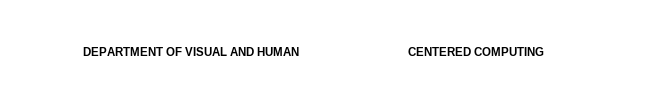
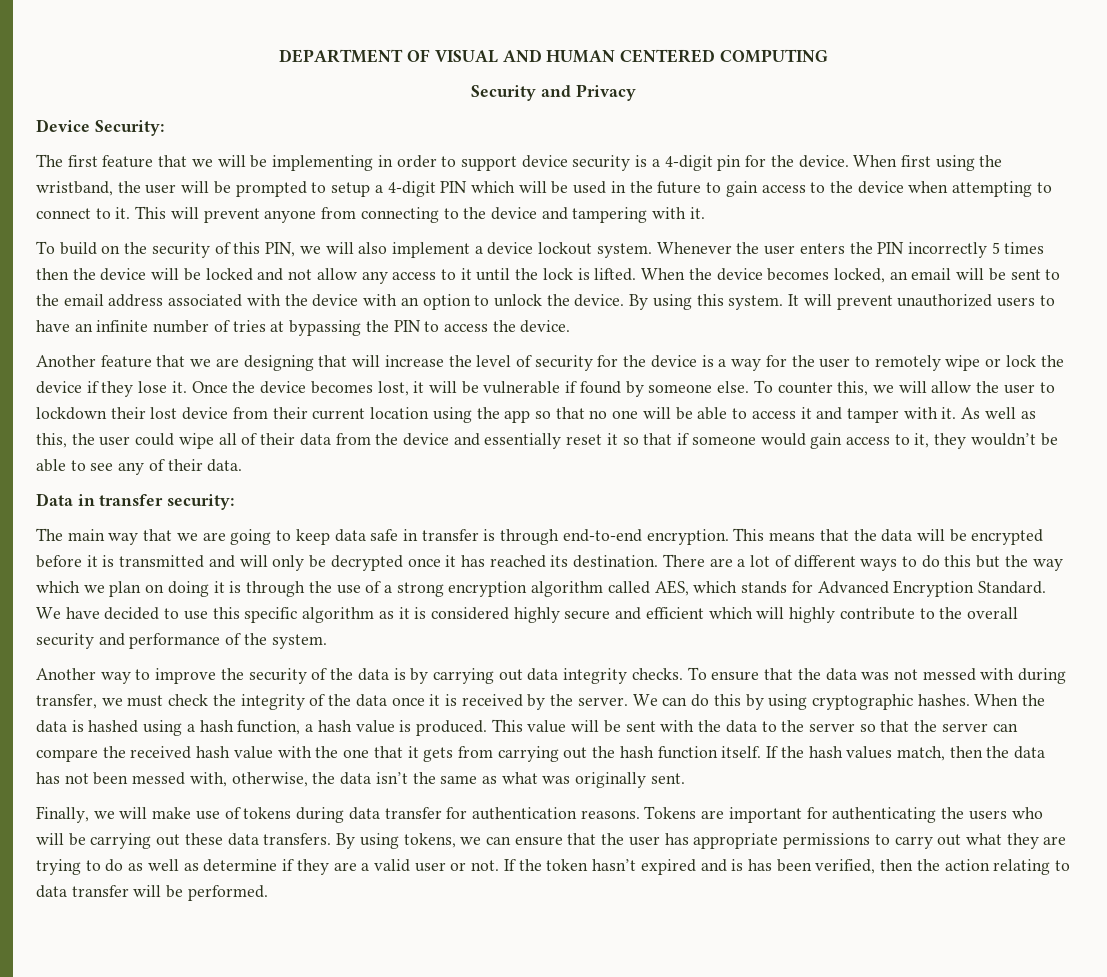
(545, 51) none -> [471,84,636,101] [36,119,164,136] [36,154,1003,171] [36,181,1052,197] [36,206,705,223] [36,241,1045,258] [36,268,1061,284] [36,294,1055,310] [36,320,571,336] [36,355,1064,371] [36,380,1055,397] [36,407,1036,423] [36,433,1058,449] [36,459,243,475] [36,493,235,510] [36,528,1044,545] [36,554,1063,571] [36,580,1046,597] [36,607,1018,623] [36,633,327,649] [36,667,1067,684] [36,694,1046,710] [36,719,1018,736] [36,746,1046,762] [36,772,685,788] [36,806,1043,823] [36,833,1067,849] [36,859,1071,875] [36,885,268,901] // Security and Privacy // Device Security: // The first feature that we will be implementing in order to support device security is a 4-digit pin for the device. When first using the wristband, the user will be prompted to setup a 4-digit PIN which will be used in the future to gain access to the device when attempting to connect to it. This will prevent anyone from connecting to the device and tampering with it. // To build on the security of this PIN, we will also implement a device lockout system. Whenever the user enters the PIN incorrectly 5 times then the device will be locked and not allow any access to it until the lock is lifted. When the device becomes locked, an email will be sent to the email address associated with the device with an option to unlock the device. By using this system. It will prevent unauthorized users to have an infinite number of tries at bypassing the PIN to access the device. // Another feature that we are designing that will increase the level of security for the device is a way for the user to remotely wipe or lock the device if they lose it. Once the device becomes lost, it will be vulnerable if found by someone else. To counter this, we will allow the user to lockdown their lost device from their current location using the app so that no one will be able to access it and tamper with it. As well as this, the user could wipe all of their data from the device and essentially reset it so that if someone would gain access to it, they wouldn’t be able to see any of their data. // Data in transfer security: // The main way that we are going to keep data safe in transfer is through end-to-end encryption. This means that the data will be encrypted before it is transmitted and will only be decrypted once it has reached its destination. There are a lot of different ways to do this but the way which we plan on doing it is through the use of a strong encryption algorithm called AES, which stands for Advanced Encryption Standard. We have decided to use this specific algorithm as it is considered highly secure and efficient which will highly contribute to the overall security and performance of the system. // Another way to improve the security of the data is by carrying out data integrity checks. To ensure that the data was not messed with during transfer, we must check the integrity of the data once it is received by the server. We can do this by using cryptographic hashes. When the data is hashed using a hash function, a hash value is produced. This value will be sent with the data to the server so that the server can compare the received hash value with the one that it gets from carrying out the hash function itself. If the hash values match, then the data has not been messed with, otherwise, the data isn’t the same as what was originally sent. // Finally, we will make use of tokens during data transfer for authentication reasons. Tokens are important for authenticating the users who will be carrying out these data transfers. By using tokens, we can ensure that the user has appropriate permissions to carry out what they are trying to do as well as determine if they are a valid user or not. If the token hasn’t expired and is has been verified, then the action relating to data transfer will be performed.

